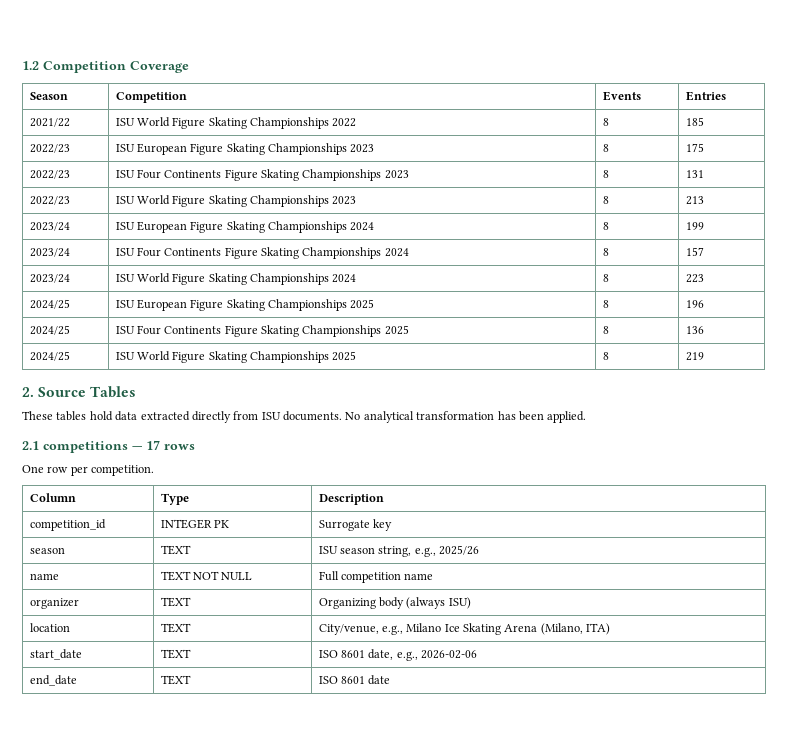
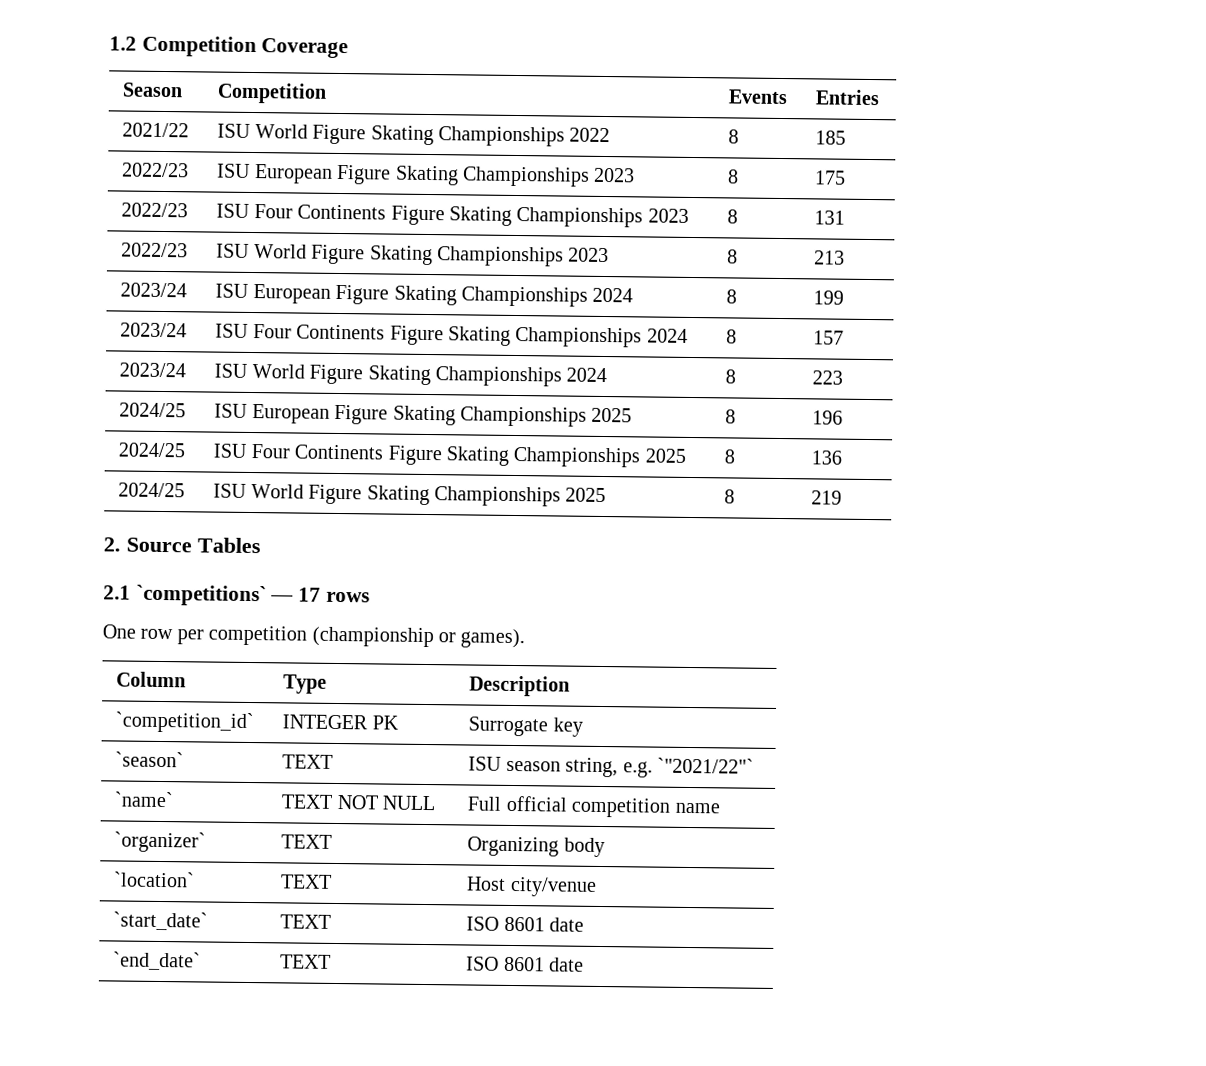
[22,411,587,423] // These tables hold data extracted directly from ISU documents. No analytical transformation has been applied. -> (261, 545) none
[43,441,128,453] competitions -> [135,584,267,607] `competitions`
[91,465,155,476] competition. -> [208,625,526,649] competition (championship or games).
[29,519,106,531] competition_id -> [115,711,255,734] `competition_id`
[29,547,65,554] season -> [115,751,185,768] `season`
[414,545,479,557] [29,573,59,580] e.g., 2025/26 // name -> [622,757,754,778] [114,791,175,808] e.g. `"2021/22"` // `name`
(339, 576) none -> [505,795,568,812] official
[29,598,79,609] organizer -> [114,831,207,853] `organizer`
[406,597,471,609] [29,623,70,632] [160,623,191,633] [318,623,611,635] [29,649,82,660] [160,649,191,659] [318,649,477,661] [29,675,77,686] [160,675,191,685] [318,675,391,685] (always ISU) // location | TEXT | City/venue, e.g., Milano Ice Skating Arena (Milano, ITA) // start_date | TEXT | ISO 8601 date, e.g., 2026-02-06 // end_date | TEXT | ISO 8601 date -> [113,871,196,888] [280,874,333,889] [466,876,597,897] [113,911,209,931] [280,914,332,929] [466,916,585,932] [113,951,202,971] [280,954,332,969] [466,956,585,972] // `location` | TEXT | Host city/venue // `start_date` | TEXT | ISO 8601 date // `end_date` | TEXT | ISO 8601 date

